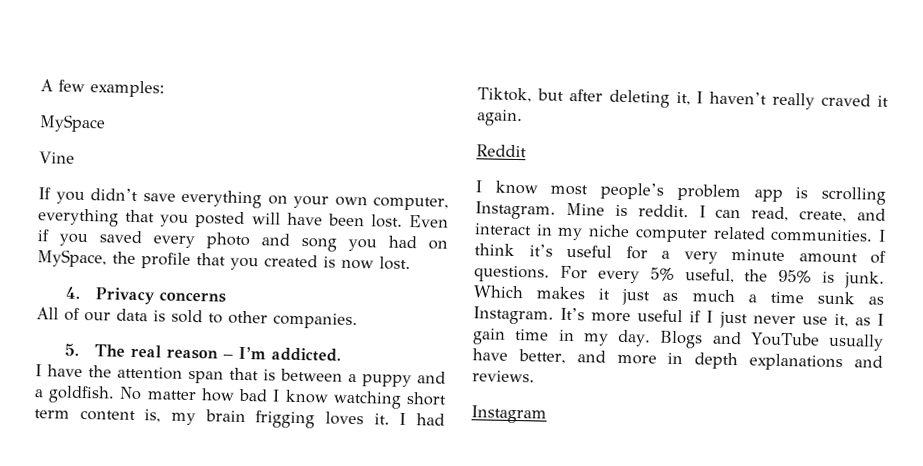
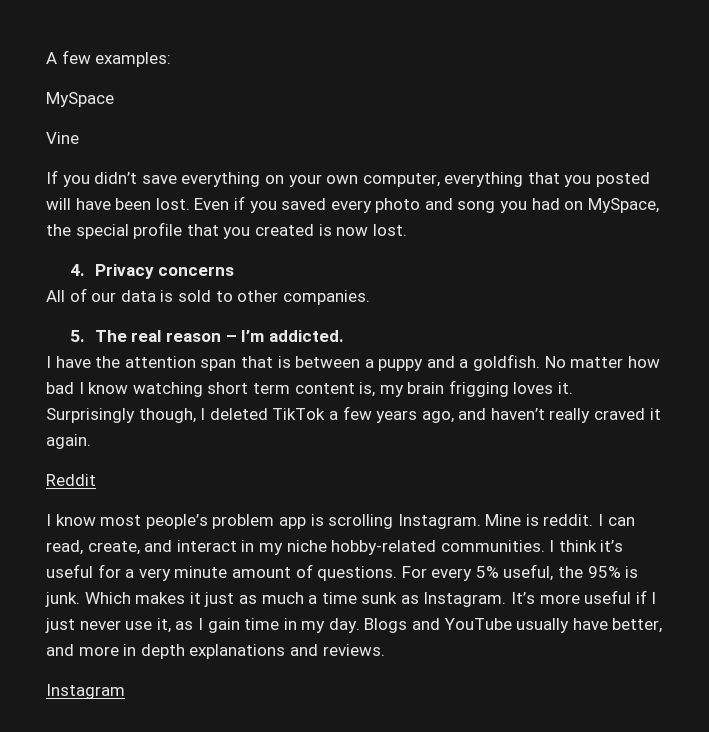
(136, 257) none -> [75,224,129,239] special
[399,412,446,426] [477,87,704,108] I had Tiktok, but after deleting it, I -> [46,406,487,423] Surprisingly though, I deleted TikTok a few years ago, and
[634,226,766,243] computer related -> [331,540,437,555] hobby-related

